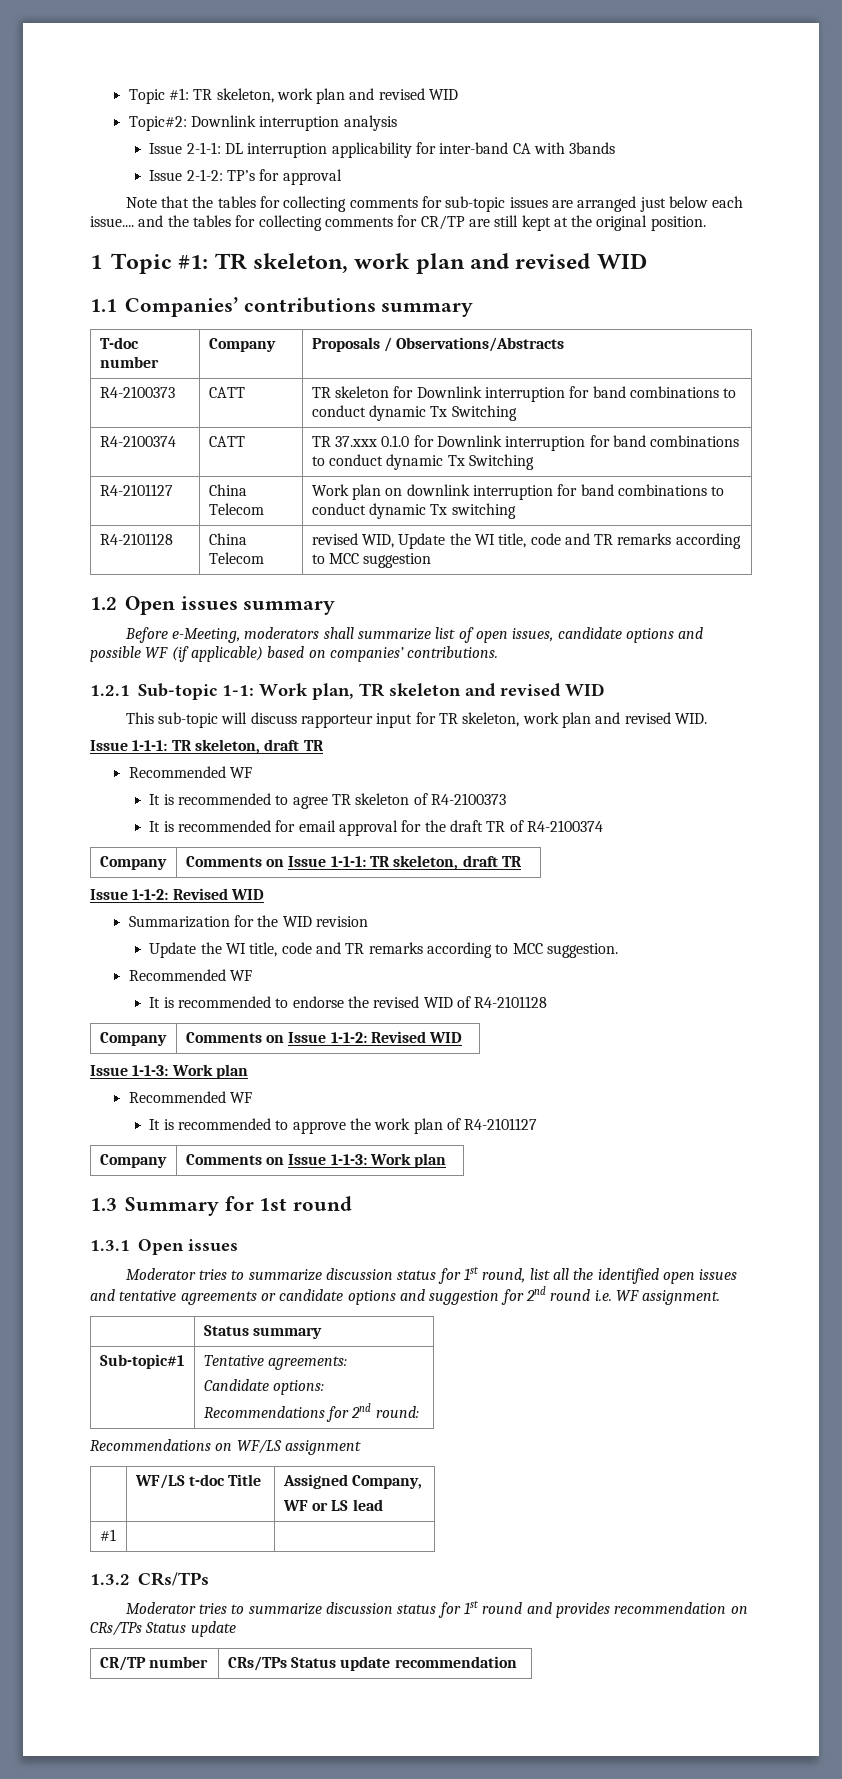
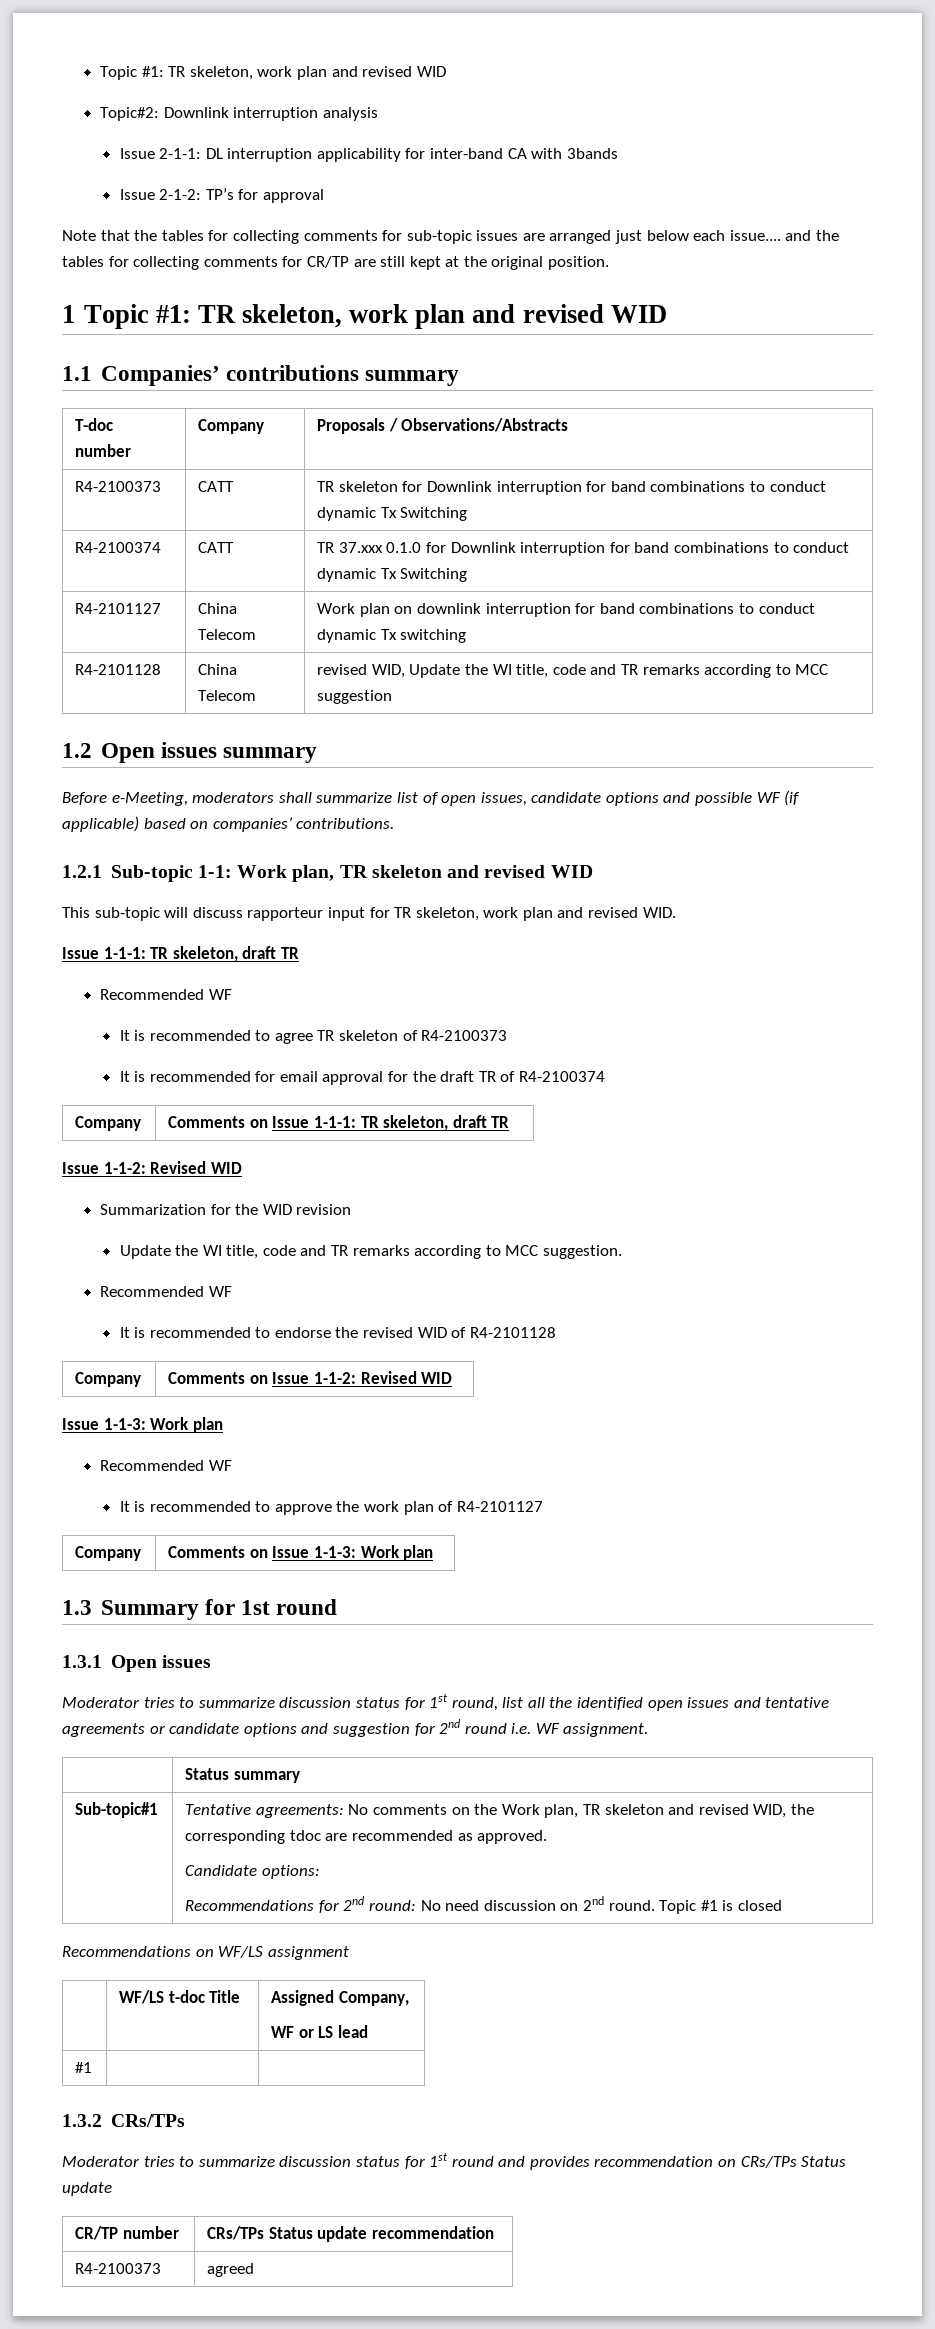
(347, 1363) none -> [348,1804,814,1818] [185,1830,548,1844] No comments on the Work plan, TR skeleton and revised WID, the corresponding tdoc are recommended as approved.
(419, 1412) none -> [420,1896,782,1914] No need discussion on 2nd round. Topic #1 is closed
(517, 1662) none -> [75,2263,162,2274] [207,2263,255,2277] // R4-2100373 | agreed

